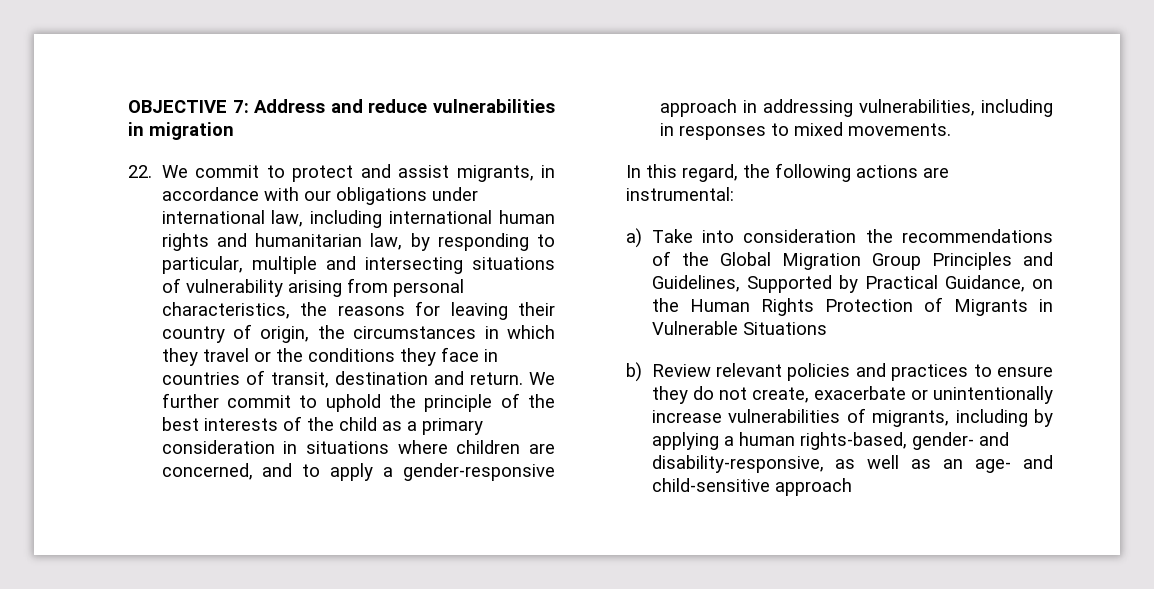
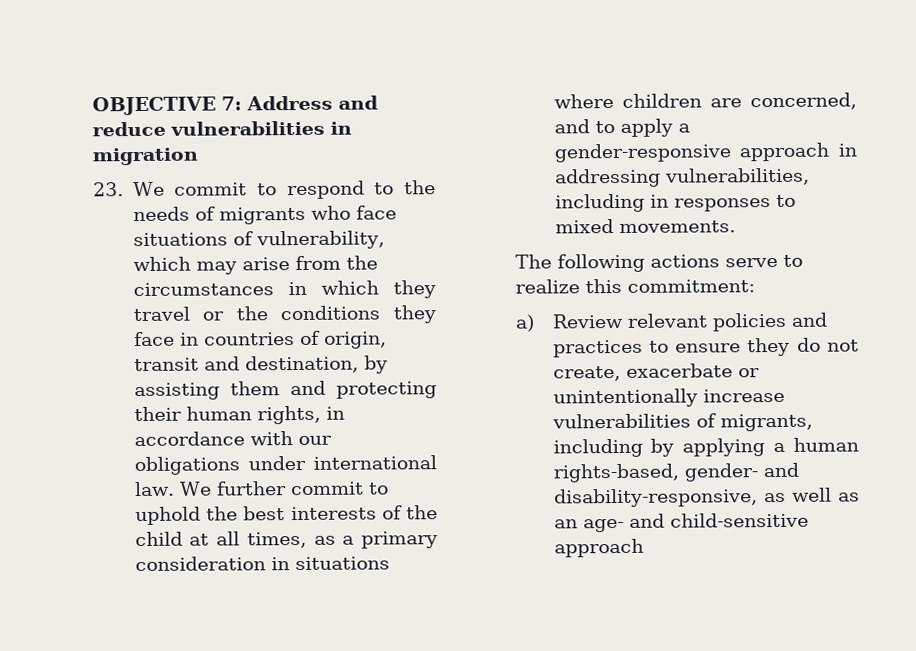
[128,165,153,178] 22. -> [93,182,125,197] 23.
[292,164,555,182] [161,187,478,205] [161,210,555,228] [161,233,555,251] [161,256,555,274] [161,278,464,297] [161,301,555,320] [161,324,310,343] protect and assist migrants, in accordance with our obligations under international law, including international human rights and humanitarian law, by responding to particular, multiple and intersecting situations of vulnerability arising from personal characteristics, the reasons for leaving their country of origin, -> [286,180,436,200] [132,205,397,225] [132,230,385,250] [132,255,341,275] respond to the needs of migrants who face situations of vulnerability, which may arise from
[270,371,523,388] transit, destination and return. -> [323,331,387,349] [133,355,388,374] [133,380,437,401] [133,405,345,425] [133,431,332,447] [133,455,437,476] [133,481,175,497] origin, transit and destination, by assisting them and protecting their human rights, in accordance with our obligations under international law.
[424,393,555,412] principle of the -> (239, 513) none
(377, 424) none -> [189,531,307,549] at all times,
[626,163,950,182] [626,187,735,201] [626,228,1053,248] [651,251,1053,270] [651,275,1053,293] [651,297,1053,316] [651,321,827,335] [626,362,643,382] In this regard, the following actions are instrumental: // a) Take into consideration the recommendations of the Global Migration Group Principles and Guidelines, Supported by Practical Guidance, on the Human Rights Protection of Migrants in Vulnerable Situations // b) -> [515,253,804,273] [515,278,756,294] [515,314,536,332] The following actions serve to realize this commitment: // a)

